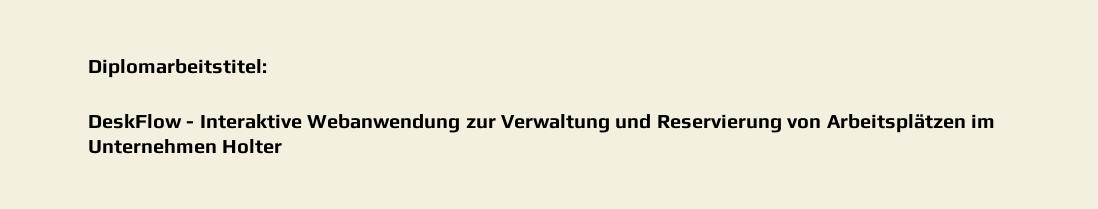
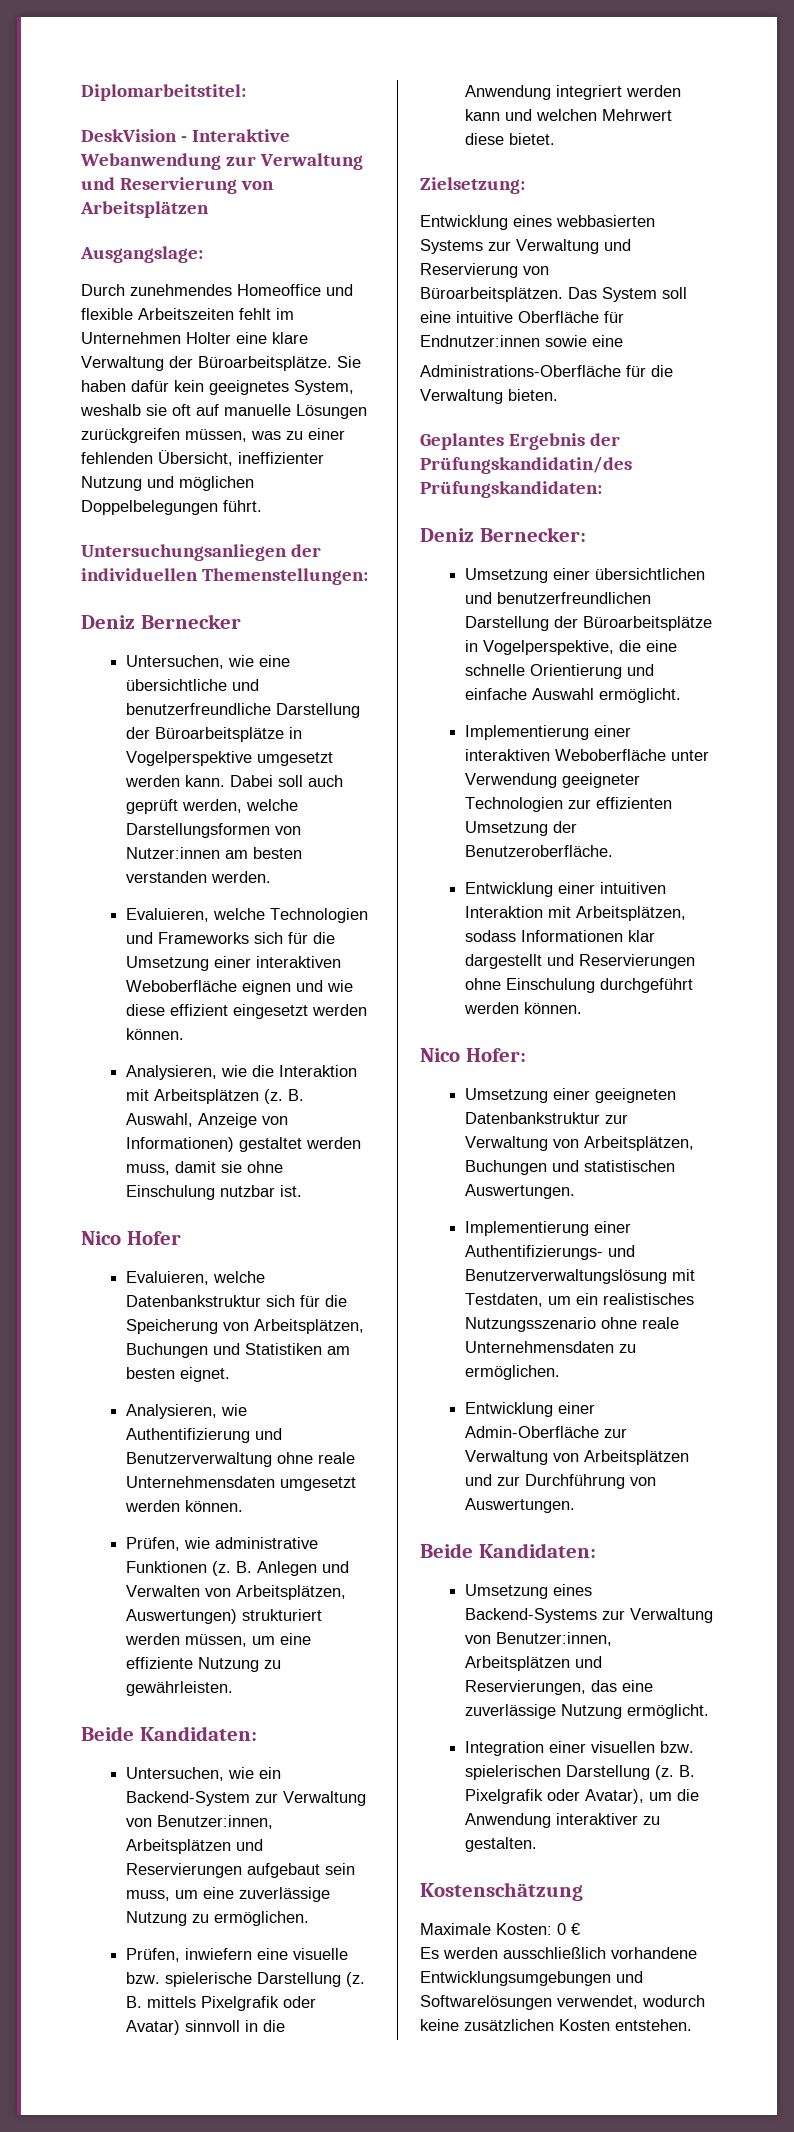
[88,114,182,129] DeskFlow -> [81,129,177,142] DeskVision
[970,114,995,128] [88,139,283,154] im Unternehmen Holter -> [80,246,203,263] [81,284,353,296] [81,308,294,320] [81,332,308,344] [81,356,361,371] [81,380,354,395] [80,404,367,419] [81,428,345,443] [81,450,324,466] [81,476,254,491] [81,500,262,515] [81,544,322,561] [81,568,369,585] [81,614,241,629] [125,655,290,669] [125,679,259,691] [125,703,360,718] [125,727,302,742] [125,751,333,766] [124,775,343,787] [125,799,298,814] [125,823,301,838] [125,847,302,859] [125,871,271,883] [125,908,368,923] [125,932,335,944] [125,956,341,971] [125,980,353,995] [125,1004,367,1019] [125,1028,184,1040] [125,1065,357,1080] [125,1089,304,1104] [125,1113,288,1128] [125,1137,361,1152] [125,1161,283,1175] [125,1185,302,1200] [81,1231,181,1245] [125,1271,265,1285] [125,1295,347,1307] [125,1319,364,1334] [125,1343,350,1358] [125,1367,230,1382] [125,1404,247,1419] [125,1428,282,1443] [125,1452,355,1467] [125,1476,356,1491] [124,1500,243,1512] [125,1537,318,1551] [125,1561,349,1576] [125,1585,346,1600] [125,1609,322,1624] [124,1633,311,1647] [125,1657,281,1672] [125,1681,233,1696] [81,1726,257,1741] [125,1767,281,1781] [125,1791,366,1806] [125,1815,273,1829] [125,1839,263,1854] [125,1863,355,1878] [125,1887,330,1902] [125,1911,309,1926] [125,1948,348,1962] [125,1972,365,1987] [125,1996,316,2011] [125,2020,285,2035] [464,85,681,100] [464,109,672,121] [464,133,555,145] [420,177,525,194] [420,215,655,230] [420,239,631,254] [420,263,549,278] [420,287,687,302] [420,311,624,323] [420,335,623,347] [420,365,673,377] [420,389,558,404] [420,433,621,450] [420,456,632,474] [420,481,602,498] [420,527,586,542] [464,568,705,583] [464,592,651,604] [464,616,712,631] [464,640,677,655] [464,664,654,679] [464,688,681,703] [464,725,631,740] [464,749,709,761] [464,773,640,788] [464,797,672,812] [464,821,577,836] [464,845,613,857] [464,882,666,897] [464,906,686,921] [464,930,655,942] [464,954,695,969] [464,978,693,993] [463,1002,582,1014] [420,1048,526,1062] [464,1088,676,1103] [464,1112,628,1124] [464,1136,694,1151] [464,1160,675,1175] [464,1184,575,1199] [464,1221,631,1236] [464,1245,635,1260] [464,1269,695,1284] [464,1293,694,1307] [464,1317,679,1332] [464,1341,636,1353] [464,1365,560,1380] [464,1402,595,1417] [464,1426,627,1438] [464,1450,689,1465] [464,1474,656,1489] [464,1498,575,1513] [420,1543,596,1558] [464,1584,592,1599] [464,1608,713,1623] [464,1632,612,1646] [464,1656,602,1671] [464,1680,653,1695] [464,1704,709,1719] [464,1741,694,1756] [464,1765,695,1780] [464,1789,699,1804] [464,1813,660,1828] [464,1837,537,1852] [420,1882,583,1901] [420,1923,580,1935] [420,1947,697,1959] [420,1971,643,1986] [420,1995,705,2010] [420,2019,692,2031] // Ausgangslage: // Durch zunehmendes Homeoffice und flexible Arbeitszeiten fehlt im Unternehmen Holter eine klare Verwaltung der Büroarbeitsplätze. Sie haben dafür kein geeignetes System, weshalb sie oft auf manuelle Lösungen zurückgreifen müssen, was zu einer fehlenden Übersicht, ineffizienter Nutzung und möglichen Doppelbelegungen führt. // Untersuchungsanliegen der individuellen Themenstellungen: // Deniz Bernecker // Untersuchen, wie eine übersichtliche und benutzerfreundliche Darstellung der Büroarbeitsplätze in Vogelperspektive umgesetzt werden kann. Dabei soll auch geprüft werden, welche Darstellungsformen von Nutzer:innen am besten verstanden werden. // Evaluieren, welche Technologien und Frameworks sich für die Umsetzung einer interaktiven Weboberfläche eignen und wie diese effizient eingesetzt werden können. // Analysieren, wie die Interaktion mit Arbeitsplätzen (z. B. Auswahl, Anzeige von Informationen) gestaltet werden muss, damit sie ohne Einschulung nutzbar ist. // Nico Hofer // Evaluieren, welche Datenbankstruktur sich für die Speicherung von Arbeitsplätzen, Buchungen und Statistiken am besten eignet. // Analysieren, wie Authentifizierung und Benutzerverwaltung ohne reale Unternehmensdaten umgesetzt werden können. // Prüfen, wie administrative Funktionen (z. B. Anlegen und Verwalten von Arbeitsplätzen, Auswertungen) strukturiert werden müssen, um eine effiziente Nutzung zu gewährleisten. // Beide Kandidaten: // Untersuchen, wie ein Backend-System zur Verwaltung von Benutzer:innen, Arbeitsplätzen und Reservierungen aufgebaut sein muss, um eine zuverlässige Nutzung zu ermöglichen. // Prüfen, inwiefern eine visuelle bzw. spielerische Darstellung (z. B. mittels Pixelgrafik oder Avatar) sinnvoll in die Anwendung integriert werden kann und welchen Mehrwert diese bietet. // Zielsetzung: // Entwicklung eines webbasierten Systems zur Verwaltung und Reservierung von // Büroarbeitsplätzen. Das System soll eine intuitive Oberfläche für Endnutzer:innen sowie eine // Administrations-Oberfläche für die Verwaltung bieten. // Geplantes Ergebnis der Prüfungskandidatin/des Prüfungskandidaten: // Deniz Bernecker: // Umsetzung einer übersichtlichen und benutzerfreundlichen Darstellung der Büroarbeitsplätze in Vogelperspektive, die eine schnelle Orientierung und einfache Auswahl ermöglicht. // Implementierung einer interaktiven Weboberfläche unter Verwendung geeigneter Technologien zur effizienten Umsetzung der Benutzeroberfläche. // Entwicklung einer intuitiven Interaktion mit Arbeitsplätzen, sodass Informationen klar dargestellt und Reservierungen ohne Einschulung durchgeführt werden können. // Nico Hofer: // Umsetzung einer geeigneten Datenbankstruktur zur Verwaltung von Arbeitsplätzen, Buchungen und statistischen Auswertungen. // Implementierung einer Authentifizierungs- und Benutzerverwaltungslösung mit Testdaten, um ein realistisches Nutzungsszenario ohne reale Unternehmensdaten zu ermöglichen. // Entwicklung einer Admin-Oberfläche zur Verwaltung von Arbeitsplätzen und zur Durchführung von Auswertungen. // Beide Kandidaten: // Umsetzung eines Backend-Systems zur Verwaltung von Benutzer:innen, Arbeitsplätzen und Reservierungen, das eine zuverlässige Nutzung ermöglicht. // Integration einer visuellen bzw. spielerischen Darstellung (z. B. Pixelgrafik oder Avatar), um die Anwendung interaktiver zu gestalten. // Kostenschätzung // Maximale Kosten: 0 € // Es werden ausschließlich vorhandene Entwicklungsumgebungen und Softwarelösungen verwendet, wodurch keine zusätzlichen Kosten entstehen.

